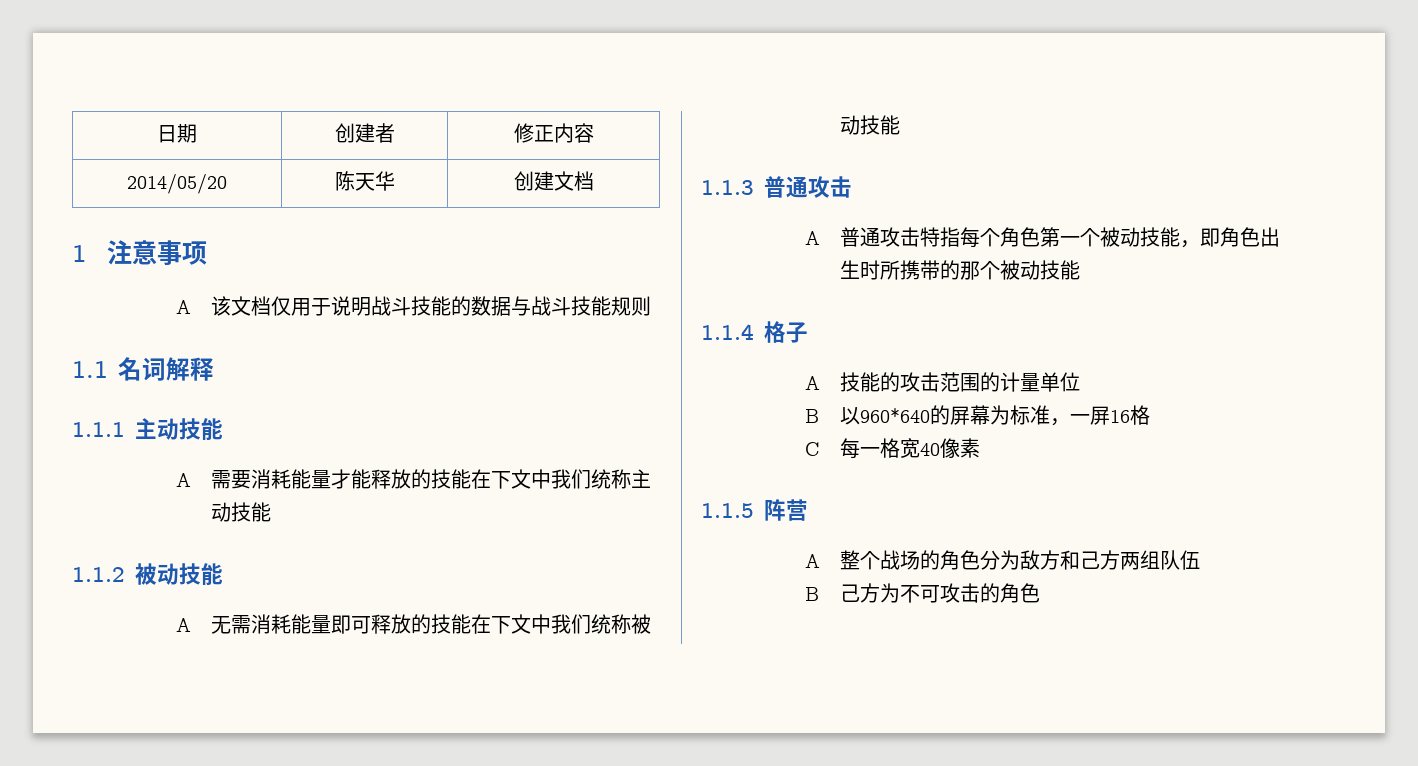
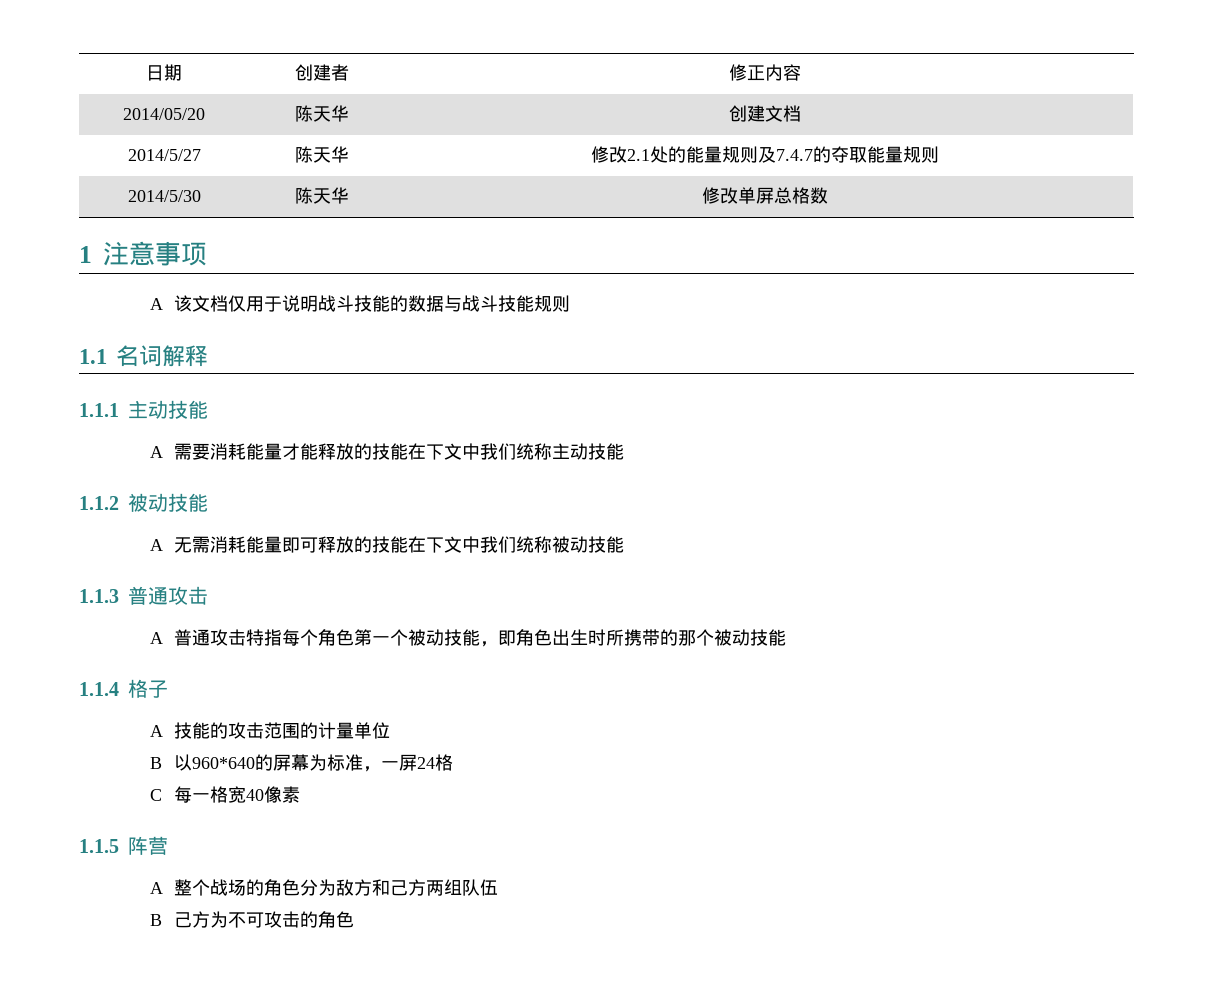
(594, 181) none -> [127,149,201,161] [295,146,349,163] [590,146,939,163] [127,190,201,202] [295,187,349,204] [701,187,828,204] // 2014/5/27 | 陈天华 | 修改2.1处的能量规则及7.4.7的夺取能量规则 // 2014/5/30 | 陈天华 | 修改单屏总格数
[1110,410,1131,423] 16 -> [417,757,436,769] 24

